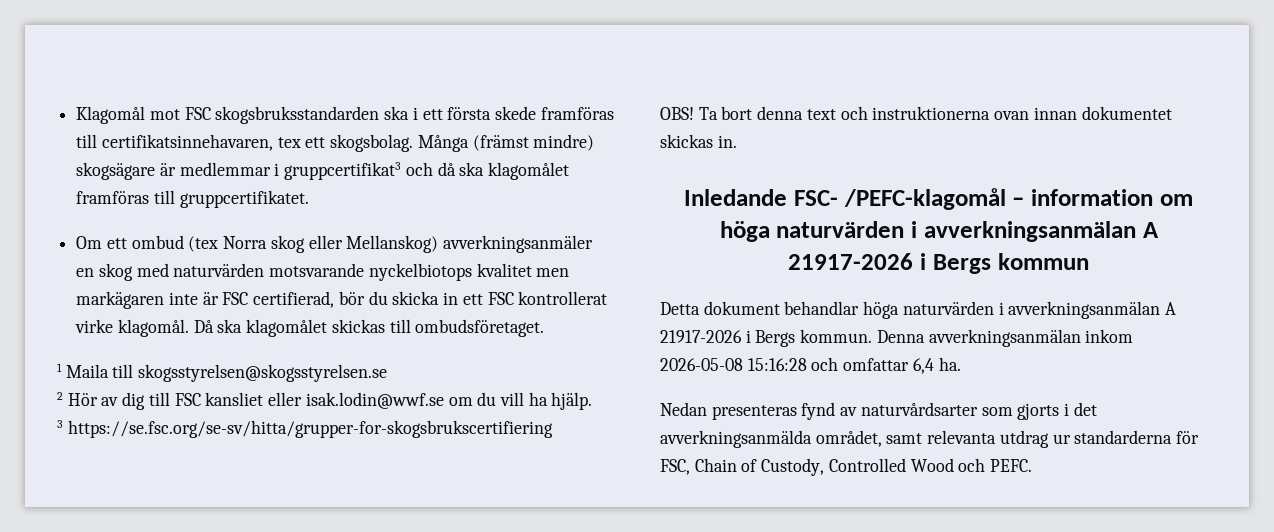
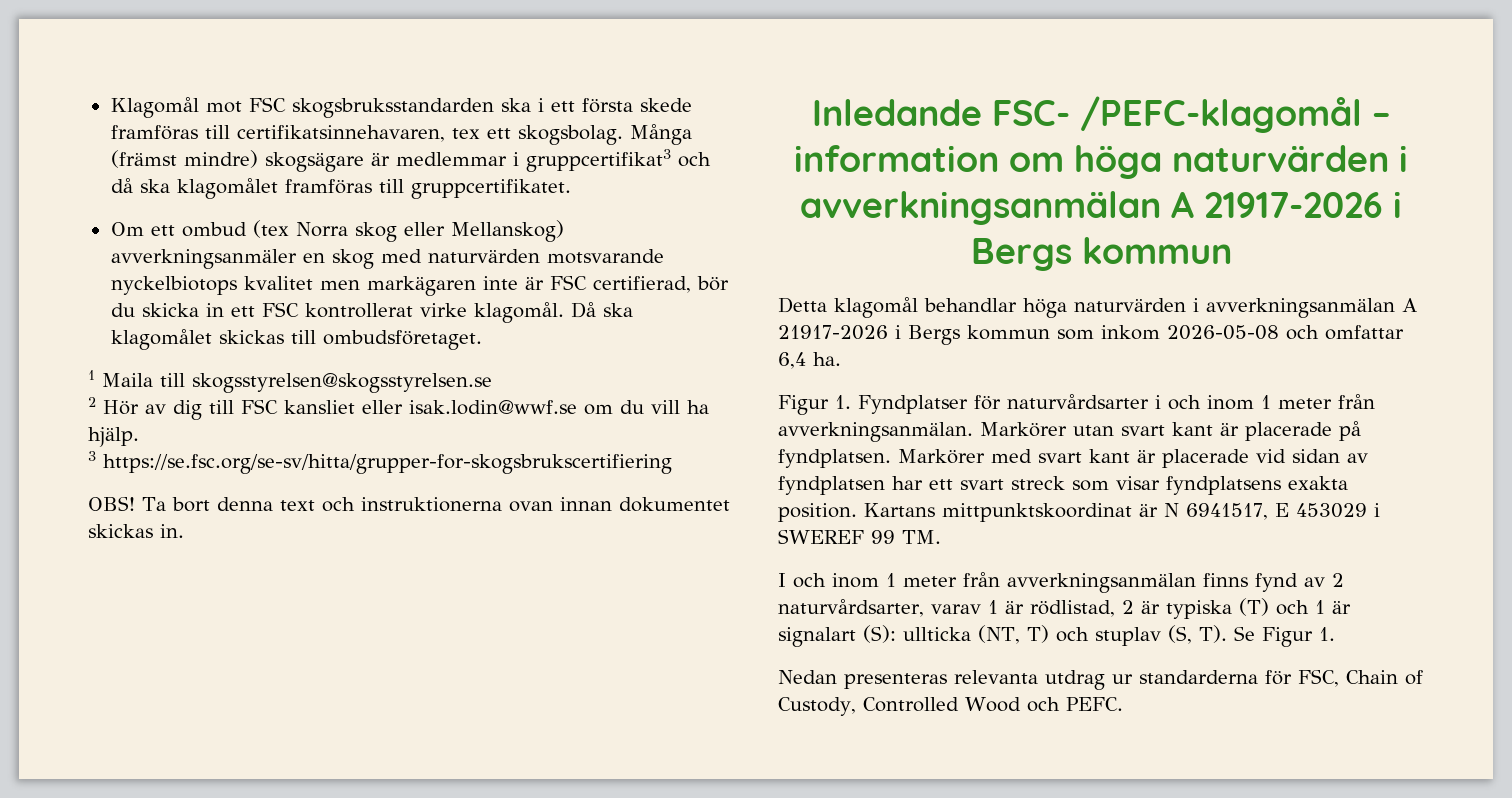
[703,301,780,315] dokument -> [834,297,918,318] klagomål
[800,329,1081,347] kommun. Denna avverkningsanmälan -> [967,325,1094,340] kommun som
[747,358,807,371] 15:16:28 -> (1279, 332) none
[660,402,1097,420] [660,430,923,448] Nedan presenteras fynd av naturvårdsarter som gjorts i det avverkningsanmälda området, samt -> [778,394,1375,415] [778,421,1361,442] [778,449,1368,468] [778,476,1348,495] [778,503,1380,522] [778,529,941,544] [778,572,1344,593] [778,598,1351,619] [778,625,1335,647] [778,670,947,689] Figur 1. Fyndplatser för naturvårdsarter i och inom 1 meter från avverkningsanmälan. Markörer utan svart kant är placerade på fyndplatsen. Markörer med svart kant är placerade vid sidan av fyndplatsen har ett svart streck som visar fyndplatsens exakta position. Kartans mittpunktskoordinat är N 6941517, E 453029 i SWEREF 99 TM. // I och inom 1 meter från avverkningsanmälan finns fynd av 2 naturvårdsarter, varav 1 är rödlistad, 2 är typiska (T) och 1 är signalart (S): ullticka (NT, T) och stuplav (S, T). Se Figur 1. // Nedan presenteras

